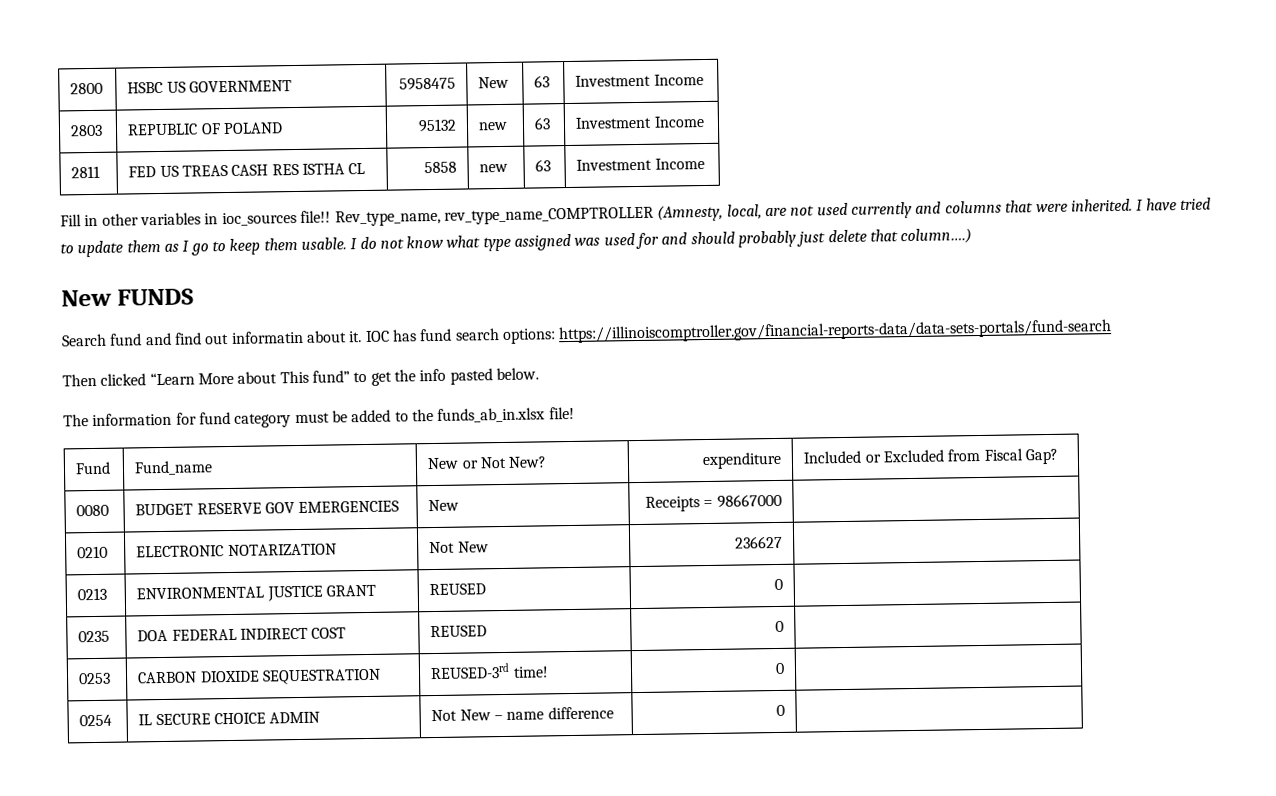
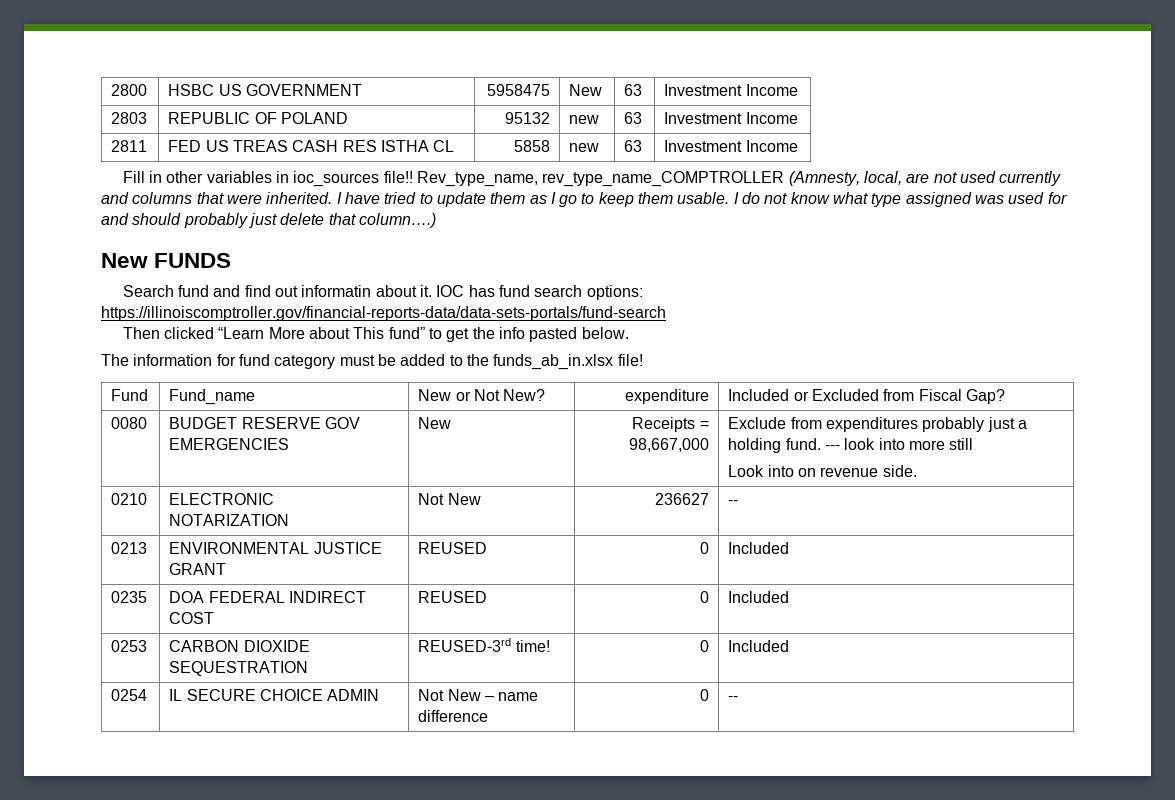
[716,493,782,508] 98667000 | -> [628,438,709,452] [728,417,1028,432] [728,438,974,453] [728,465,917,477] 98,667,000 | Exclude from expenditures probably just a holding fund. --- look into more still // Look into on revenue side.
(783, 542) none -> [728,500,739,505] --
(783, 584) none -> [728,542,790,554] Included
(784, 626) none -> [728,591,790,603] Included
(785, 668) none -> [728,640,790,652] Included
(785, 710) none -> [728,696,739,701] --

